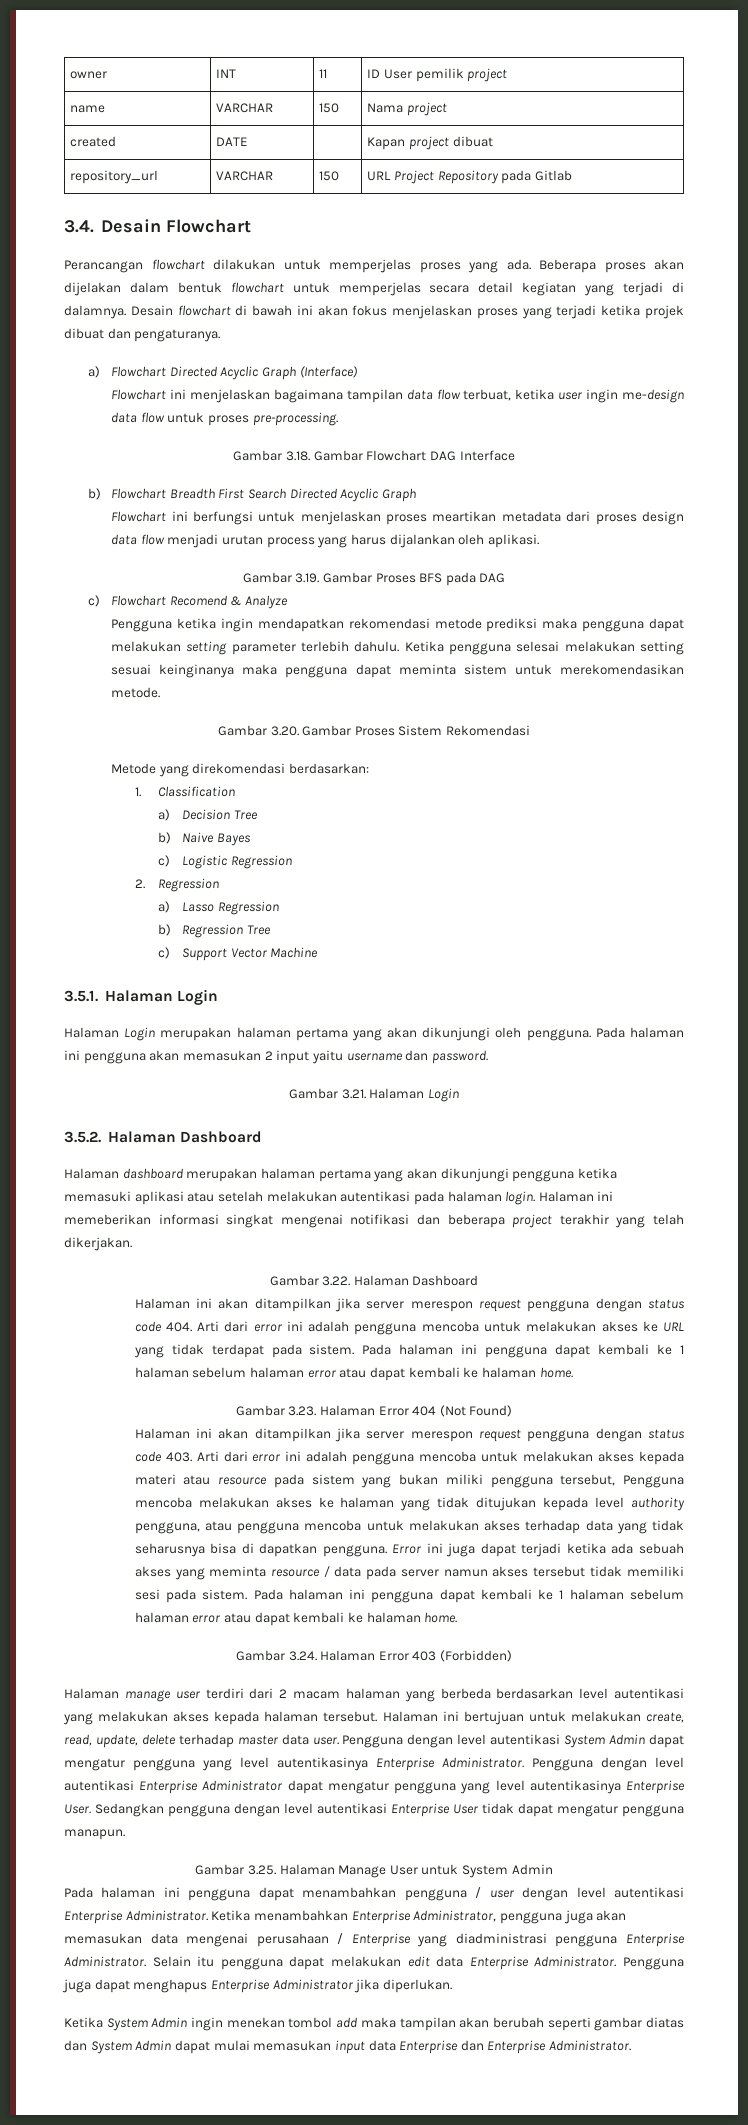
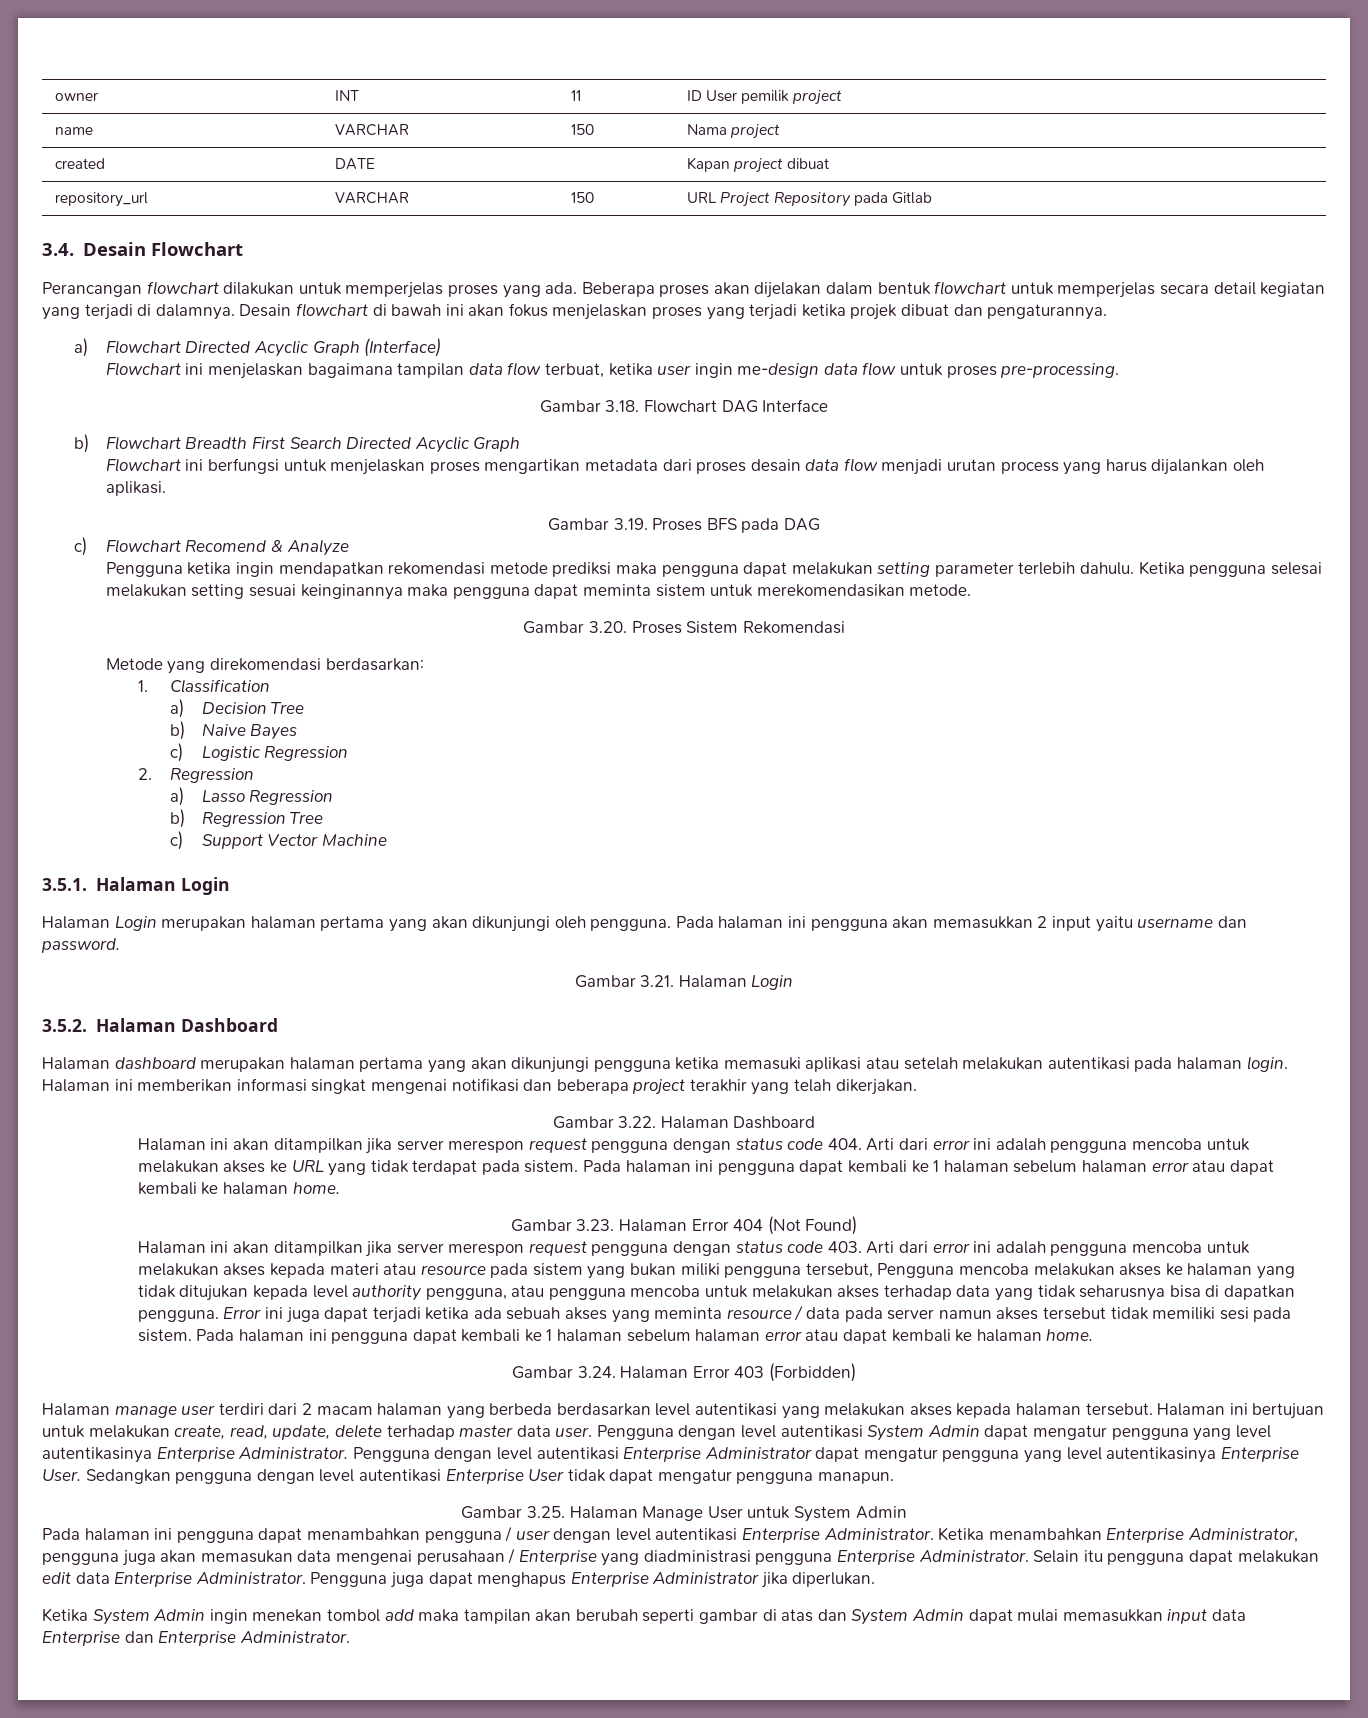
[134,329,221,342] pengaturanya. -> [987,304,1108,320] pengaturannya.
[313,450,363,461] Gambar -> (640, 406) none
[432,511,497,522] meartikan -> [484,459,581,474] mengartikan
[641,511,684,525] design -> [750,459,801,472] desain
[322,572,372,583] Gambar -> (648, 524) none
[159,664,235,678] keinginanya -> [300,584,403,600] keinginannya
[302,725,352,736] Gambar -> (627, 627) none
[182,1050,261,1061] memasukan -> [932,916,1033,929] memasukkan
[64,1214,151,1225] memeberikan -> [137,1079,233,1092] memberikan
[646,2017,684,2028] diatas -> [762,1609,814,1622] di atas
[253,2040,332,2051] memasukan -> [1062,1609,1163,1622] memasukkan

